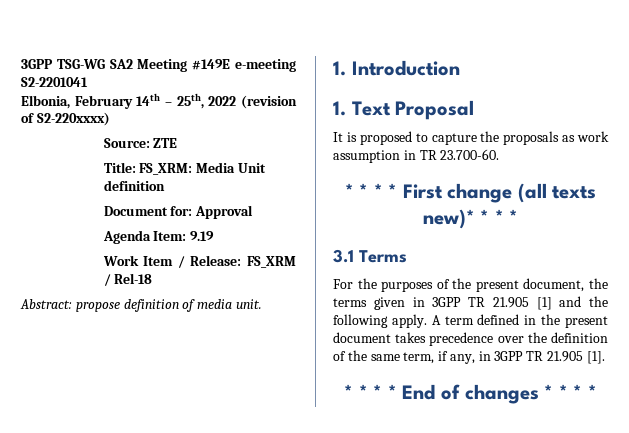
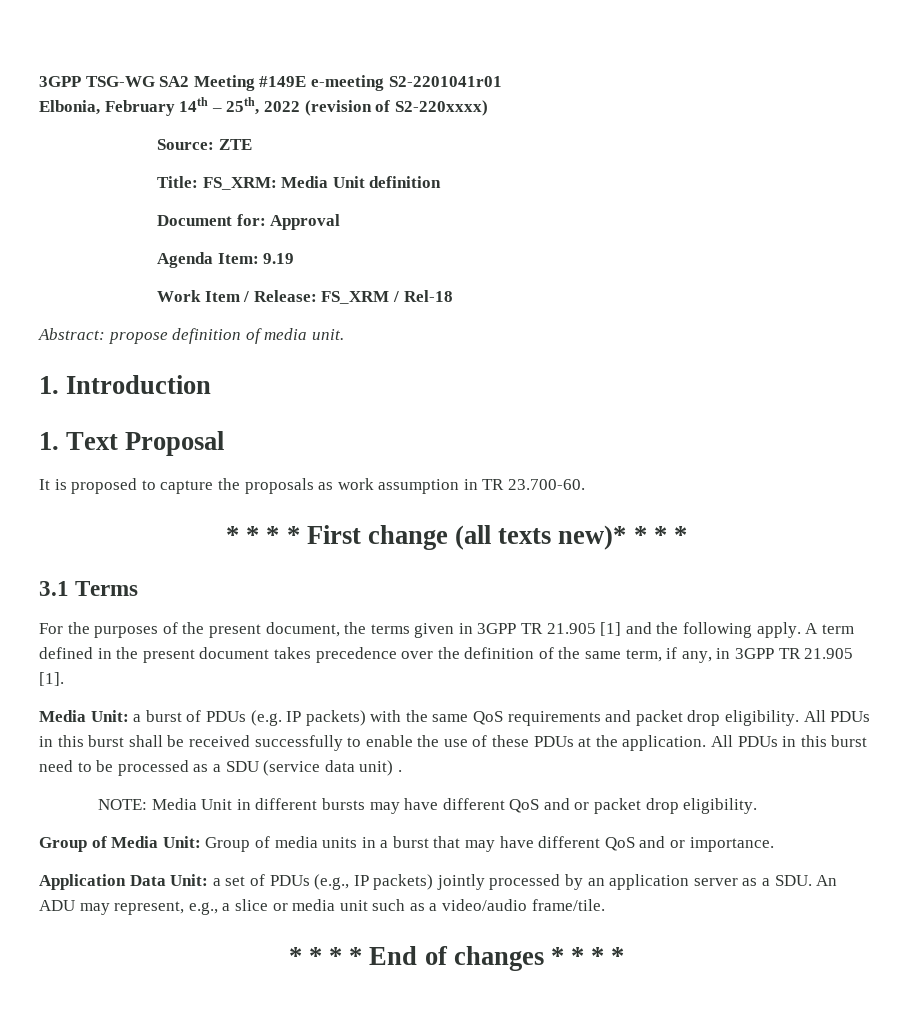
[21,77,88,87] S2-2201041 -> [388,76,502,87] S2-2201041r01
(605, 357) none -> [39,710,871,726] [39,735,868,751] [39,760,402,776] [97,798,758,814] [39,836,774,852] [39,874,838,890] [39,899,605,915] // Media Unit: a burst of PDUs (e.g. IP packets) with the same QoS requirements and packet drop eligibility. All PDUs in this burst shall be received successfully to enable the use of these PDUs at the application. All PDUs in this burst need to be processed as a SDU (service data unit) . // NOTE: Media Unit in different bursts may have different QoS and or packet drop eligibility. // Group of Media Unit: Group of media units in a burst that may have different QoS and or importance. // Application Data Unit: a set of PDUs (e.g., IP packets) jointly processed by an application server as a SDU. An ADU may represent, e.g., a slice or media unit such as a video/audio frame/tile.

